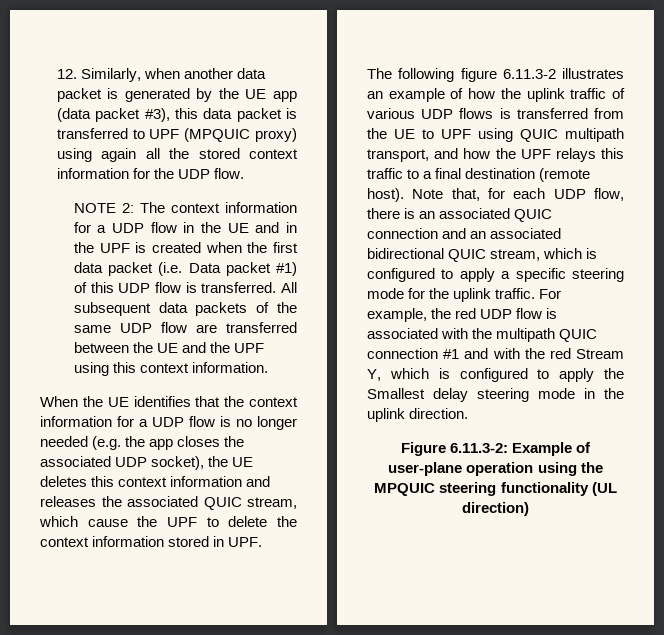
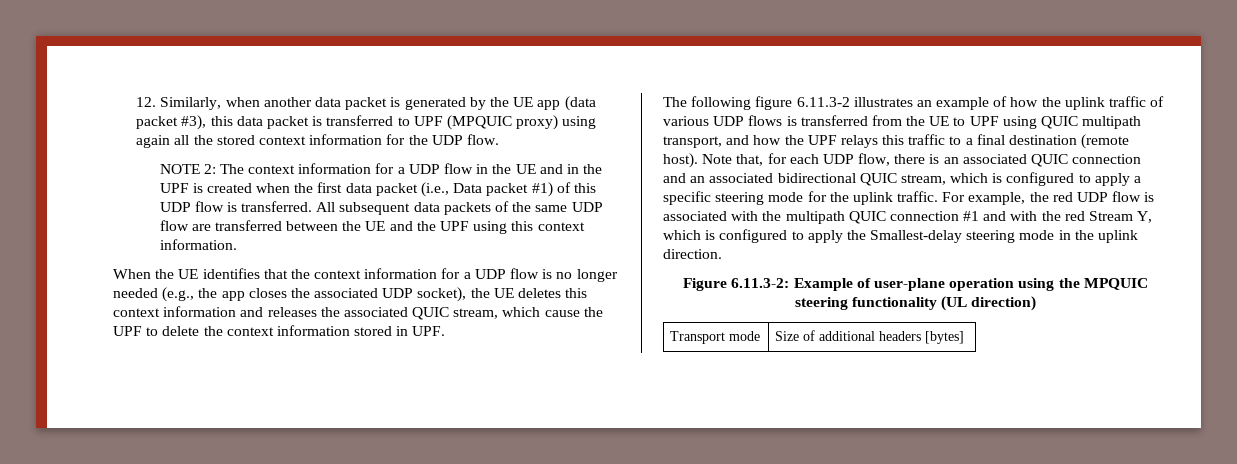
[158,262,183,276] (i.e. -> [421,182,450,197] (i.e.,
[92,436,122,450] (e.g. -> [162,287,195,302] (e.g.,
[367,388,468,402] Smallest delay -> [870,230,963,243] Smallest-delay
(529, 509) none -> [669,331,760,344] [774,330,964,344] // Transport mode | Size of additional headers [bytes]

